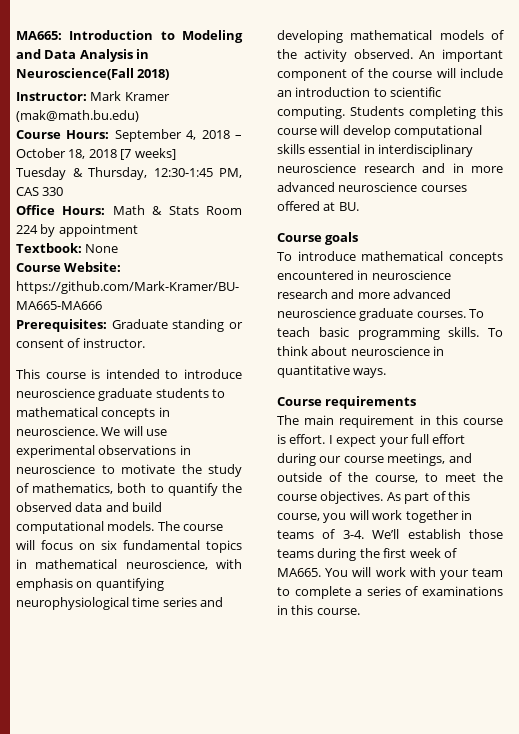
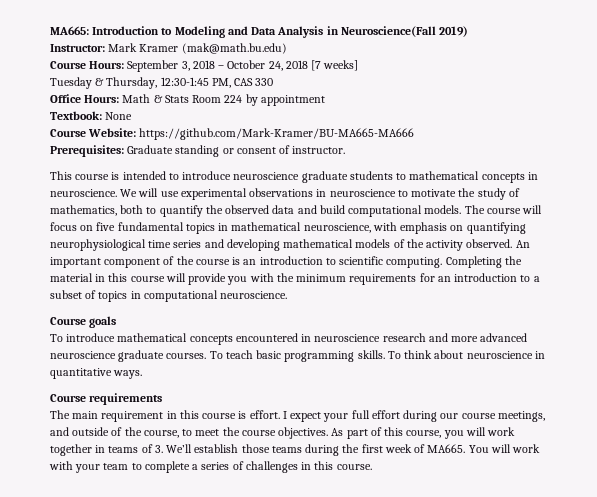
[137,69,170,80] 2018) -> [439,26,469,37] 2019)
[186,130,197,140] 4, -> [181,61,190,71] 3,
[68,149,86,159] 18, -> [268,61,283,71] 24,
[101,540,117,550] six -> [96,222,116,231] five
[436,68,503,78] will include -> [232,257,241,265] is
[350,106,503,119] [277,125,483,138] [277,144,474,157] [277,163,503,173] [277,182,467,192] [277,201,359,211] Students completing this course will develop computational skills essential in interdisciplinary neuroscience research and in more advanced neuroscience courses offered at BU. -> [445,256,522,268] [50,273,540,285] [50,290,288,302] Completing the material in this course will provide you with the minimum requirements for an introduction to a subset of topics in computational neuroscience.
[342,530,364,539] 3-4. -> [154,445,163,453] 3.
[422,586,503,596] examinations -> [245,461,298,473] challenges

